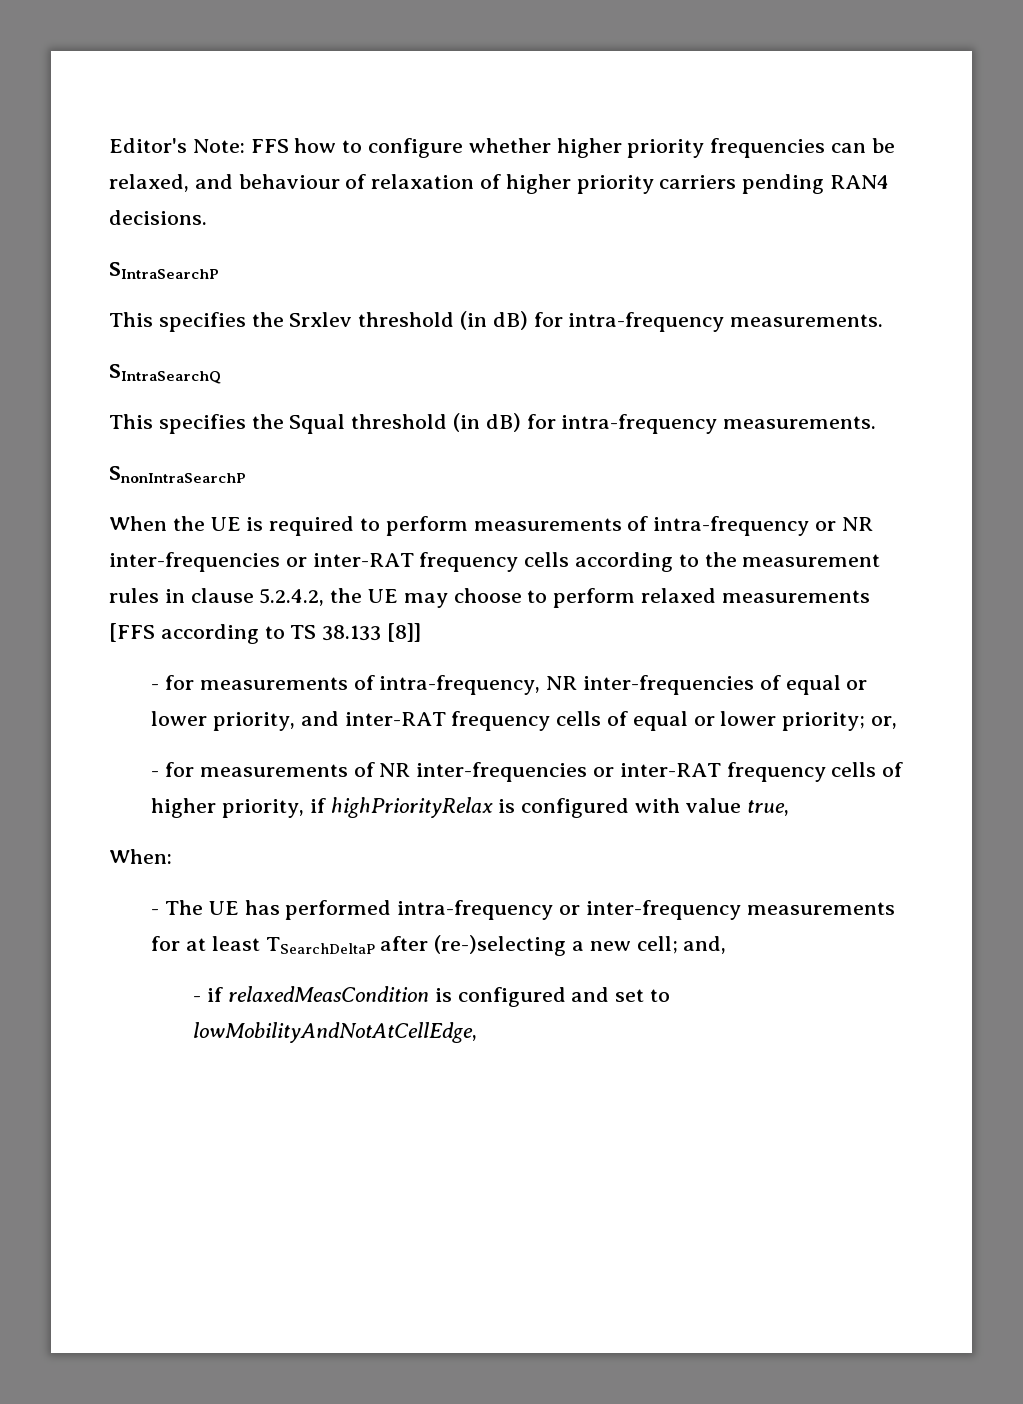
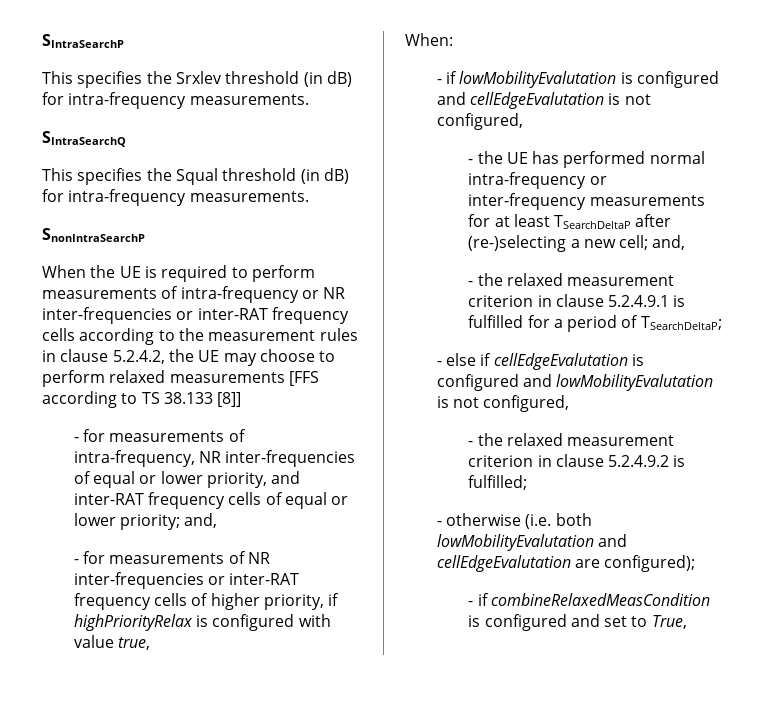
[109,138,895,158] [109,174,890,194] [109,210,207,225] Editor's Note: FFS how to configure whether higher priority frequencies can be relaxed, and behaviour of relaxation of higher priority carriers pending RAN4 decisions. // -> (42, 41) none
[871,716,898,729] or, -> [184,513,218,528] and,
[164,900,203,915] The -> [445,71,719,88] [436,92,651,109] [436,113,523,130] [468,151,503,164] if lowMobilityEvalutation is configured and cellEdgeEvalutation is not configured, // - the
(392, 910) none -> [649,151,705,164] normal
[207,986,429,1002] if relaxedMeasCondition -> [477,273,675,286] [468,294,686,307] [468,315,722,332] [436,353,644,370] [436,374,714,391] [436,395,570,412] [468,433,675,446] [468,454,686,467] [468,475,528,490] [436,513,592,529] [436,534,627,551] [436,555,696,572] [468,593,710,606] the relaxed measurement criterion in clause 5.2.4.9.1 is fulfilled for a period of TSearchDeltaP; // - else if cellEdgeEvalutation is configured and lowMobilityEvalutation is not configured, // - the relaxed measurement criterion in clause 5.2.4.9.2 is fulfilled; // - otherwise (i.e. both lowMobilityEvalutation and cellEdgeEvalutation are configured); // - if combineRelaxedMeasCondition
[193,1022,478,1043] lowMobilityAndNotAtCellEdge, -> [651,615,687,629] True,

